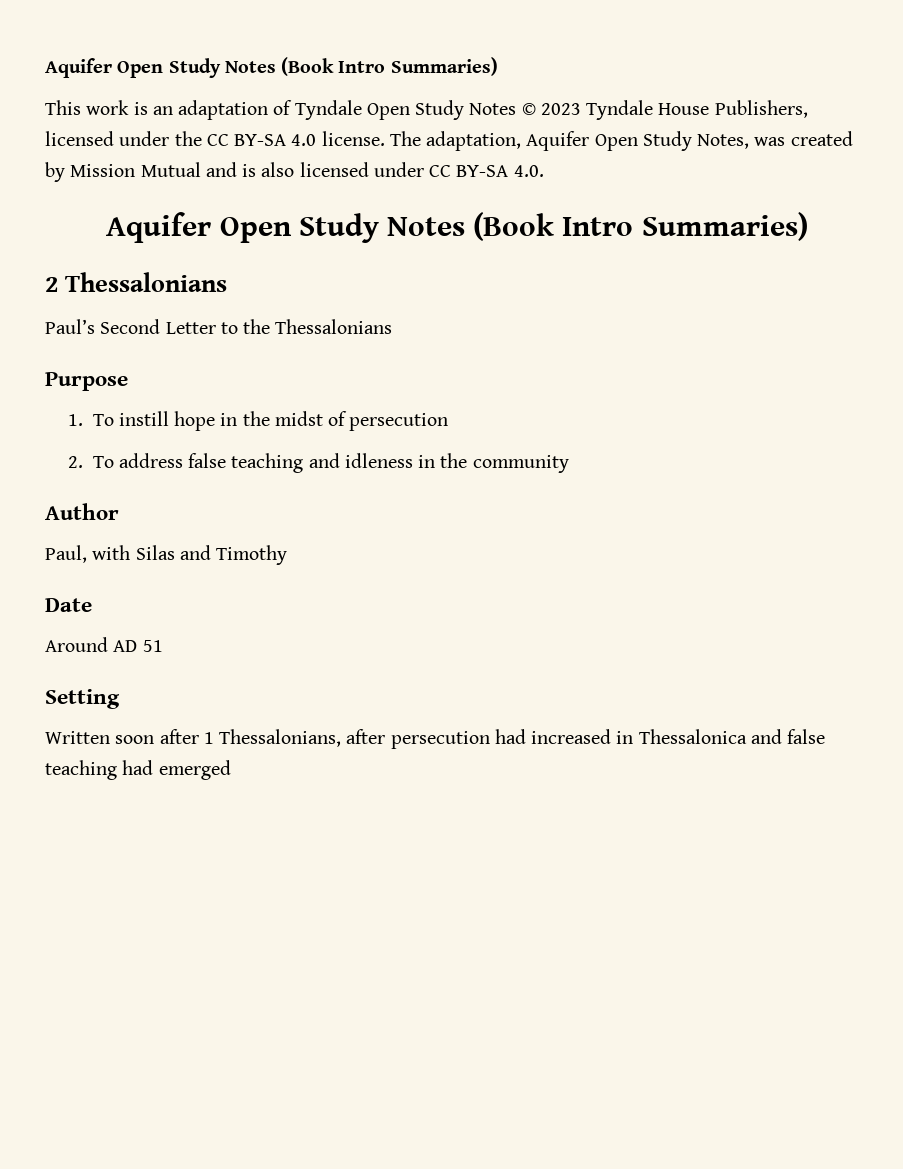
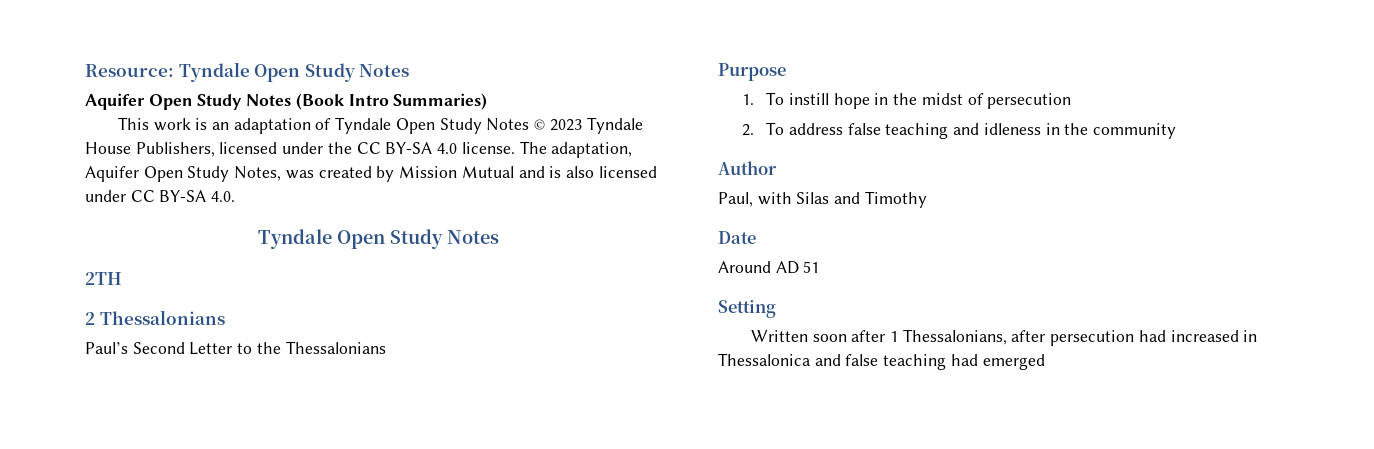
(45, 68) none -> [85,62,410,82] Resource: Tyndale Open Study Notes //
[106,212,808,243] Aquifer Open Study Notes (Book Intro Summaries) -> [258,229,499,249] [85,272,122,285] Tyndale Open Study Notes // 2TH

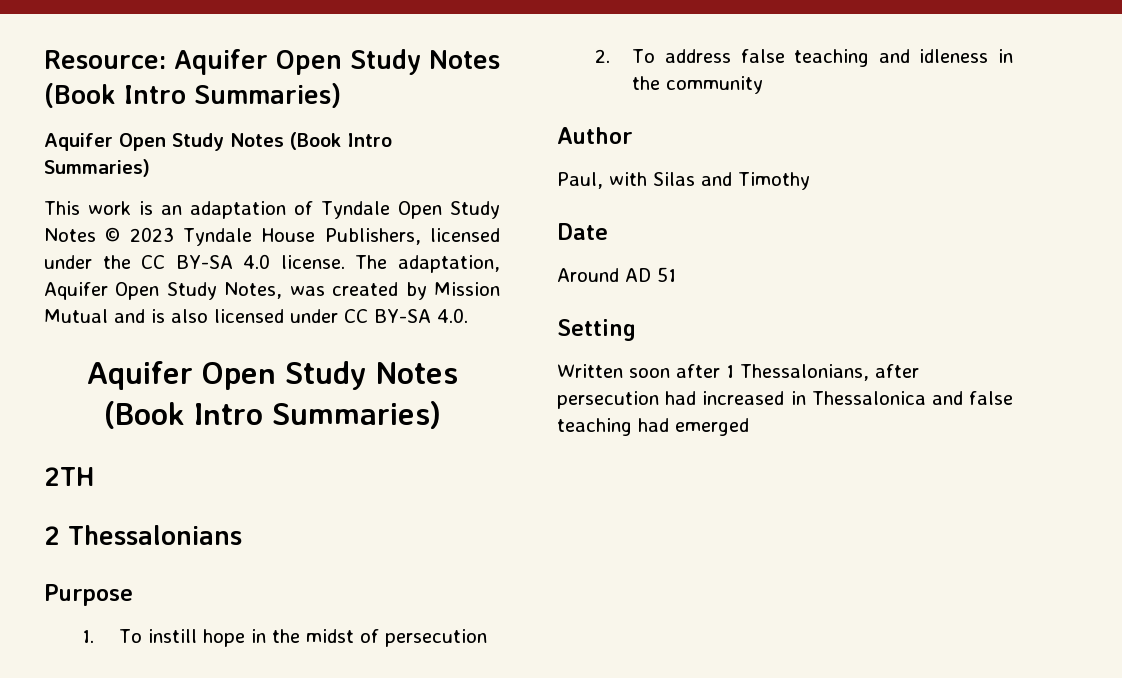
[178,62,410,82] Tyndale Open Study Notes -> [174,49,500,75] [44,83,341,108] Aquifer Open Study Notes (Book Intro Summaries)
[258,229,499,249] Tyndale Open Study Notes -> [86,361,458,390] [103,401,441,429] Aquifer Open Study Notes (Book Intro Summaries)
[85,341,386,355] // Paul’s Second Letter to the Thessalonians -> (242, 535) none

